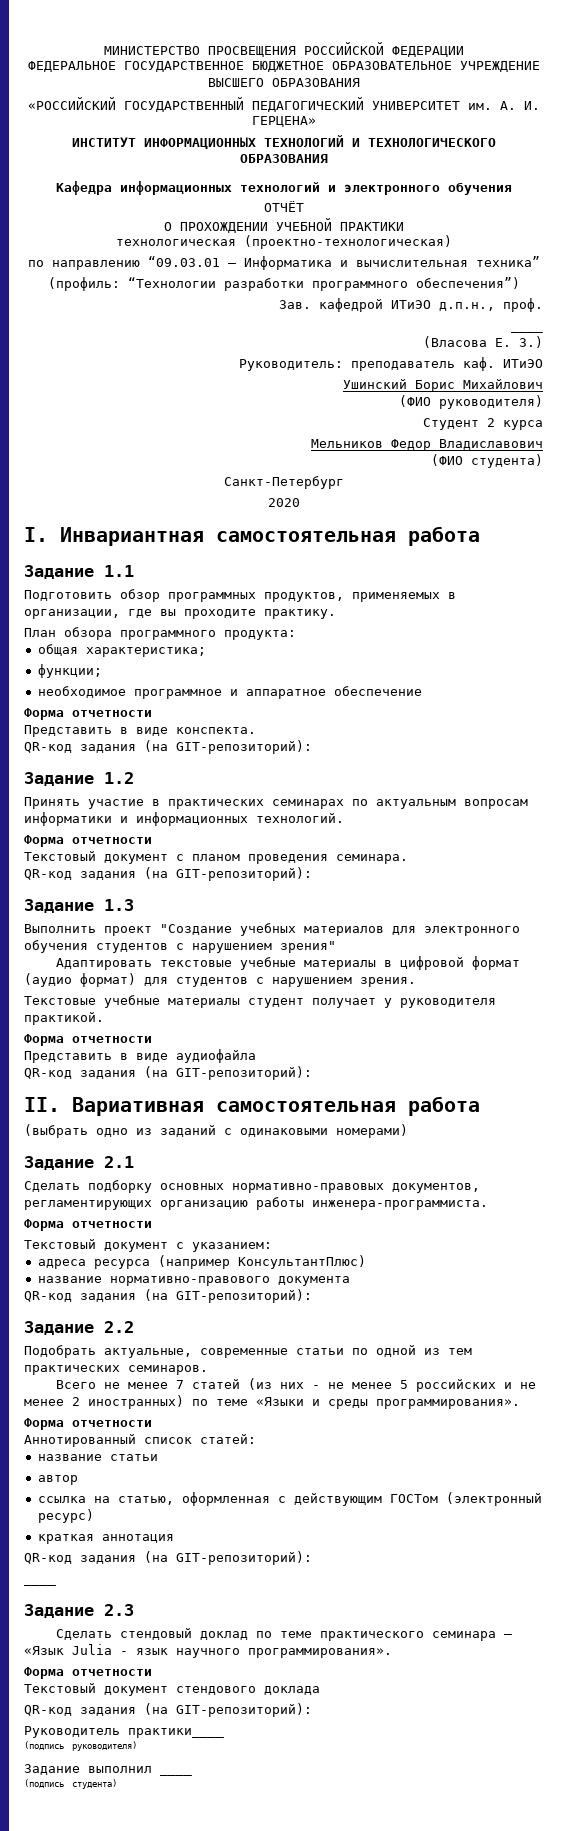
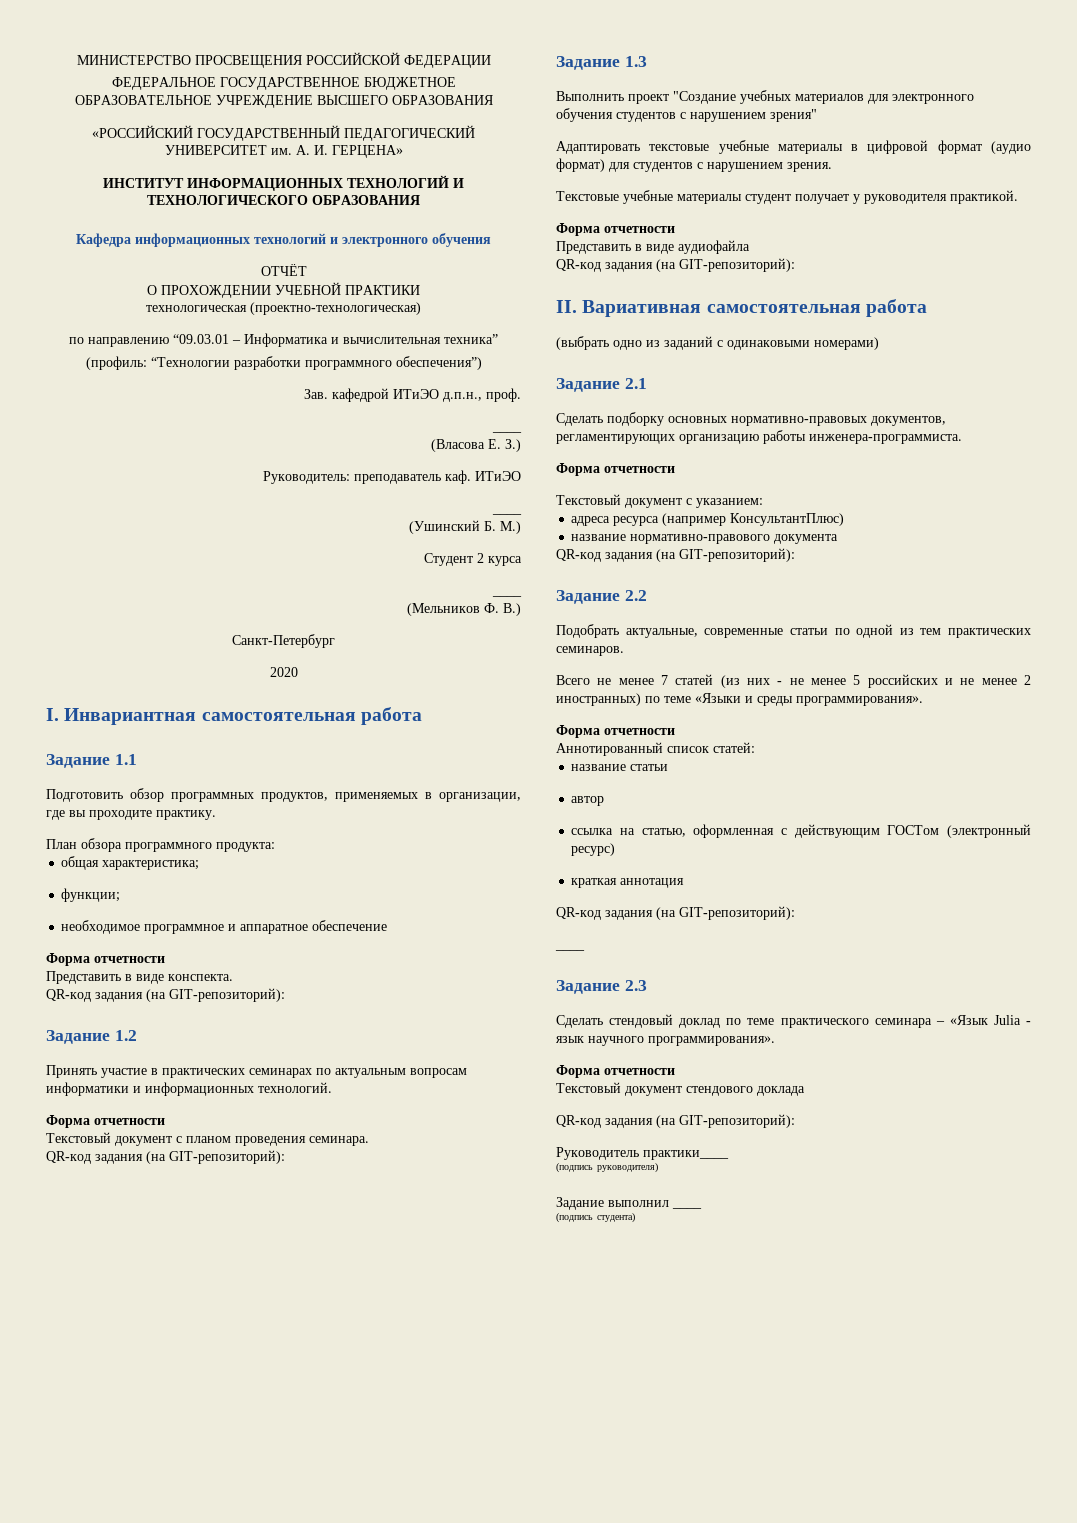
[343,379,543,392] [399,395,543,409] [423,418,543,430] [311,439,543,451] [431,454,543,468] Ушинский Борис Михайлович // (ФИО руководителя) // Студент 2 курса // Мельников Федор Владиславович // (ФИО студента) -> [492,513,522,515] [409,520,521,534] [424,553,522,566] [492,595,522,597] [407,603,521,616] ____ // (Ушинский Б. М.) // Студент 2 курса // ____ // (Мельников Ф. В.)

